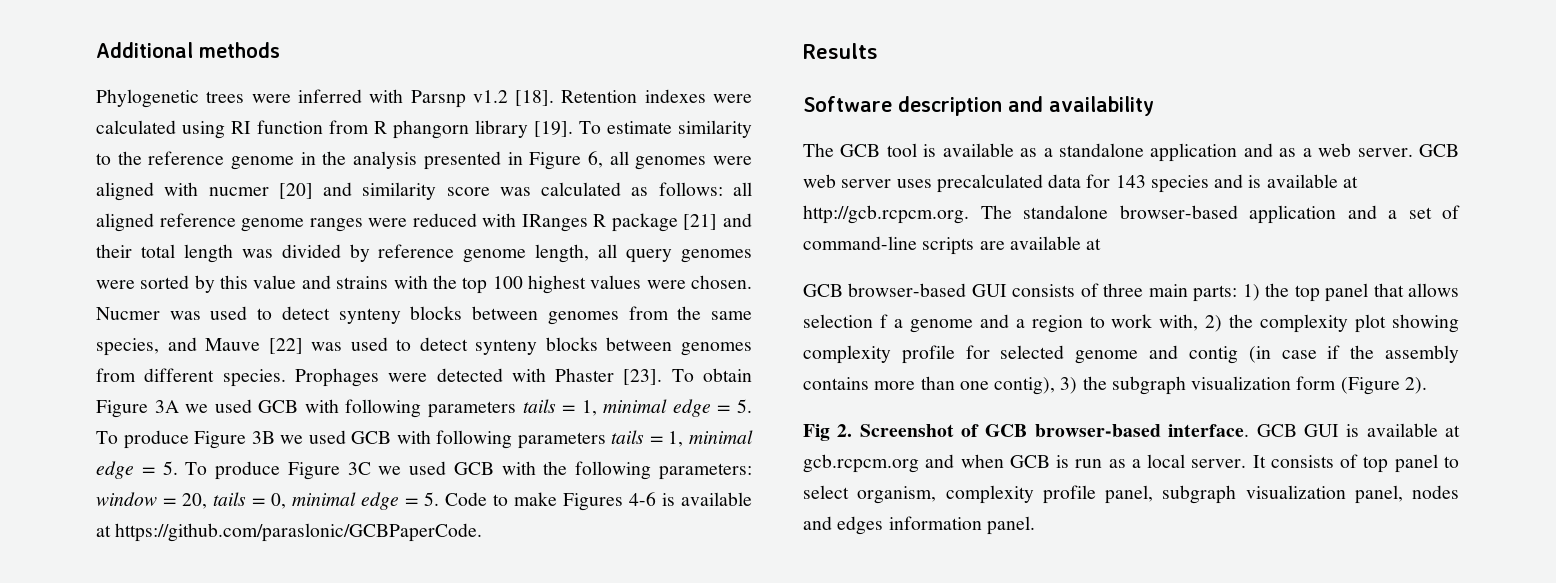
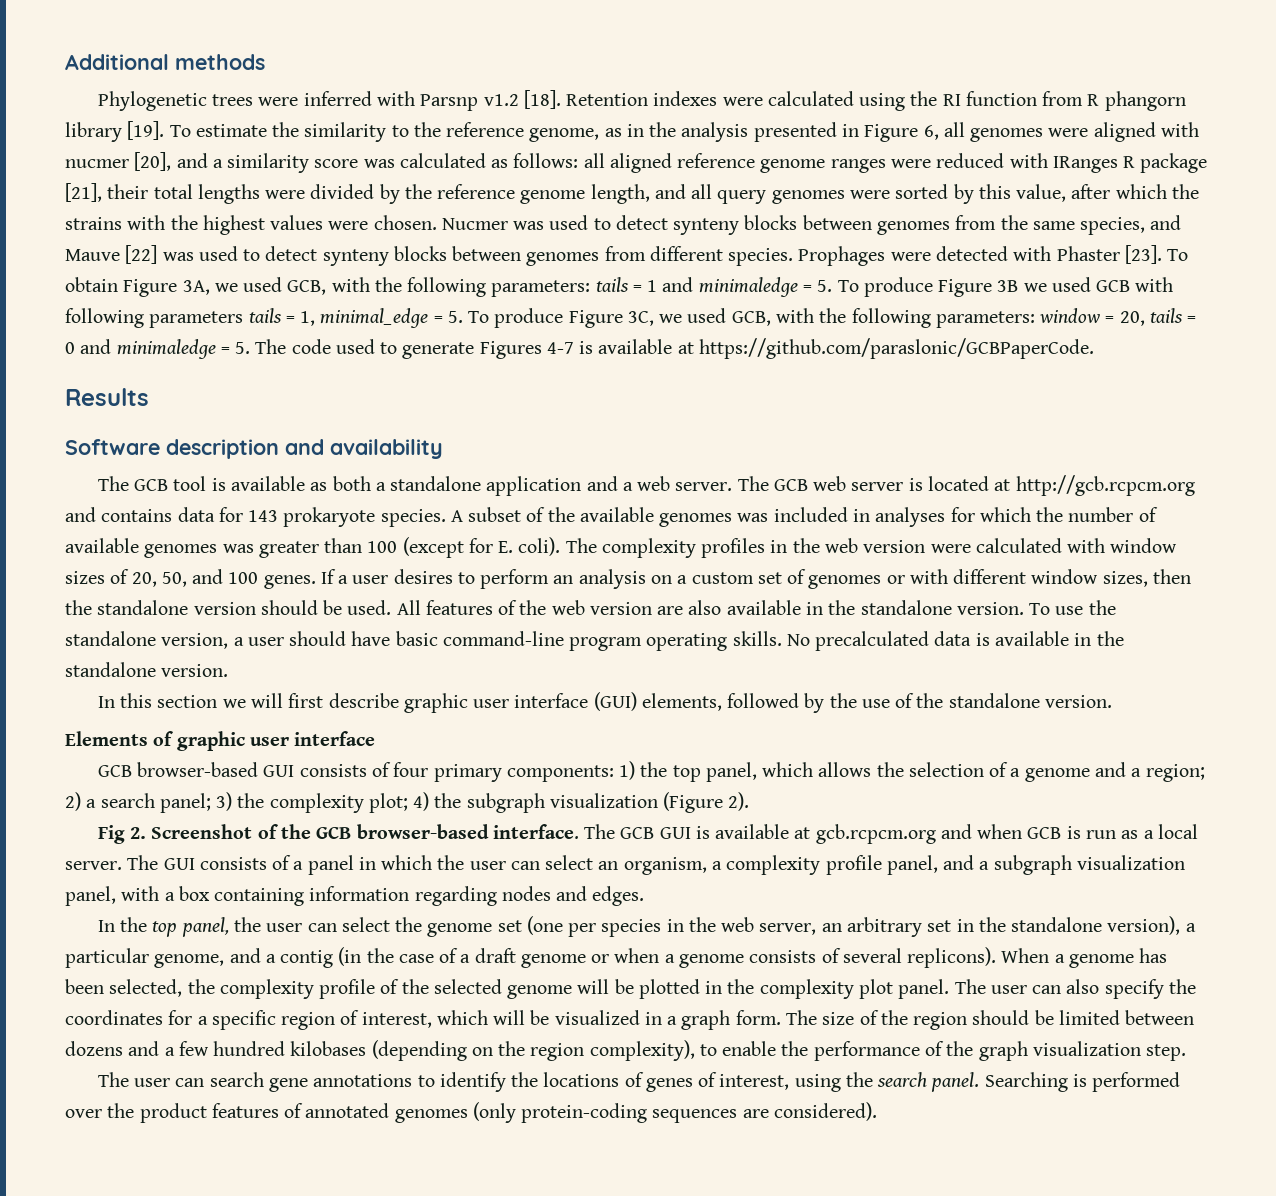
(225, 130) none -> [910,91,938,106] the
(672, 127) none -> [272,122,300,137] the
[231,156,295,170] genome -> [529,128,622,142] genome, as
[278,182,353,199] [20] and -> [134,152,223,171] [20], and a
[683,213,752,230] [96,244,273,263] [21] and their total length was -> [65,183,306,204] [21], their total lengths were
(370, 253) none -> [404,184,432,199] the
(590, 253) none -> [654,184,686,199] and
[253,275,331,289] value and -> [1016,184,1199,202] value, after which the
[462,276,523,294] top 100 -> (198, 222) none
[154,399,711,418] 3A we used GCB with following parameters tails = 1, minimal edge -> [182,277,798,297] 3A, we used GCB, with the following parameters: tails = 1 and minimaledge
[689,430,754,444] [96,461,494,480] minimal edge = 5. To produce Figure 3C we used GCB -> [320,308,771,328] minimal_edge = 5. To produce Figure 3C, we used GCB,
[271,492,656,511] 0, minimal edge = 5. Code to make Figures 4-6 -> [65,339,574,359] 0 and minimaledge = 5. The code used to generate Figures 4-7
(1038, 152) none -> [332,476,371,491] both
[1279,148,1297,157] as -> (618, 483) none
(1413, 152) none -> [737,476,769,491] The
[896,174,1358,193] [803,205,1460,224] [803,236,1102,255] uses precalculated data for 143 species and is available at http://gcb.rcpcm.org. The standalone browser-based application and a set of command-line scripts are available at -> [908,475,1195,496] [65,507,1158,527] [65,537,1178,558] [65,569,1191,589] [65,600,1116,615] [65,631,1124,651] [65,662,229,677] [97,692,1112,713] [65,731,376,751] is located at http://gcb.rcpcm.org and contains data for 143 prokaryote species. A subset of the available genomes was included in analyses for which the number of available genomes was greater than 100 (except for E. coli). The complexity profiles in the web version were calculated with window sizes of 20, 50, and 100 genes. If a user desires to perform an analysis on a custom set of genomes or with different window sizes, then the standalone version should be used. All features of the web version are also available in the standalone version. To use the standalone version, a user should have basic command-line program operating skills. No precalculated data is available in the standalone version. // In this section we will first describe graphic user interface (GUI) elements, followed by the use of the standalone version. // Elements of graphic user interface
[1103,283,1459,302] [803,314,1459,333] [803,345,1459,364] [803,376,1078,395] three main parts: 1) the top panel that allows selection f a genome and a region to work with, 2) the complexity plot showing complexity profile for selected genome and contig (in case if the assembly contains more than one contig), 3) -> [393,761,1205,782] [65,792,430,813] four primary components: 1) the top panel, which allows the selection of a genome and a region; 2) a search panel; 3) the complexity plot; 4)
[1296,376,1337,390] form -> (658, 800) none
(980, 430) none -> [281,824,312,839] the
(1250, 430) none -> [584,824,616,839] The
[1252,454,1459,473] [803,485,937,504] It consists of top panel to select organism, -> [127,855,722,875] The GUI consists of a panel in which the user can select an organism, a
(1153, 494) none -> [943,855,990,870] and a
[1412,485,1459,499] [803,516,1035,535] nodes and edges information panel. -> [121,886,645,906] [97,916,1196,937] [65,947,1168,968] [65,979,1196,999] [65,1010,1195,1030] [65,1040,1187,1061] [97,1072,1181,1092] [65,1102,877,1123] with a box containing information regarding nodes and edges. // In the top panel, the user can select the genome set (one per species in the web server, an arbitrary set in the standalone version), a particular genome, and a contig (in the case of a draft genome or when a genome consists of several replicons). When a genome has been selected, the complexity profile of the selected genome will be plotted in the complexity plot panel. The user can also specify the coordinates for a specific region of interest, which will be visualized in a graph form. The size of the region should be limited between dozens and a few hundred kilobases (depending on the region complexity), to enable the performance of the graph visualization step. // The user can search gene annotations to identify the locations of genes of interest, using the search panel. Searching is performed over the product features of annotated genomes (only protein-coding sequences are considered).

